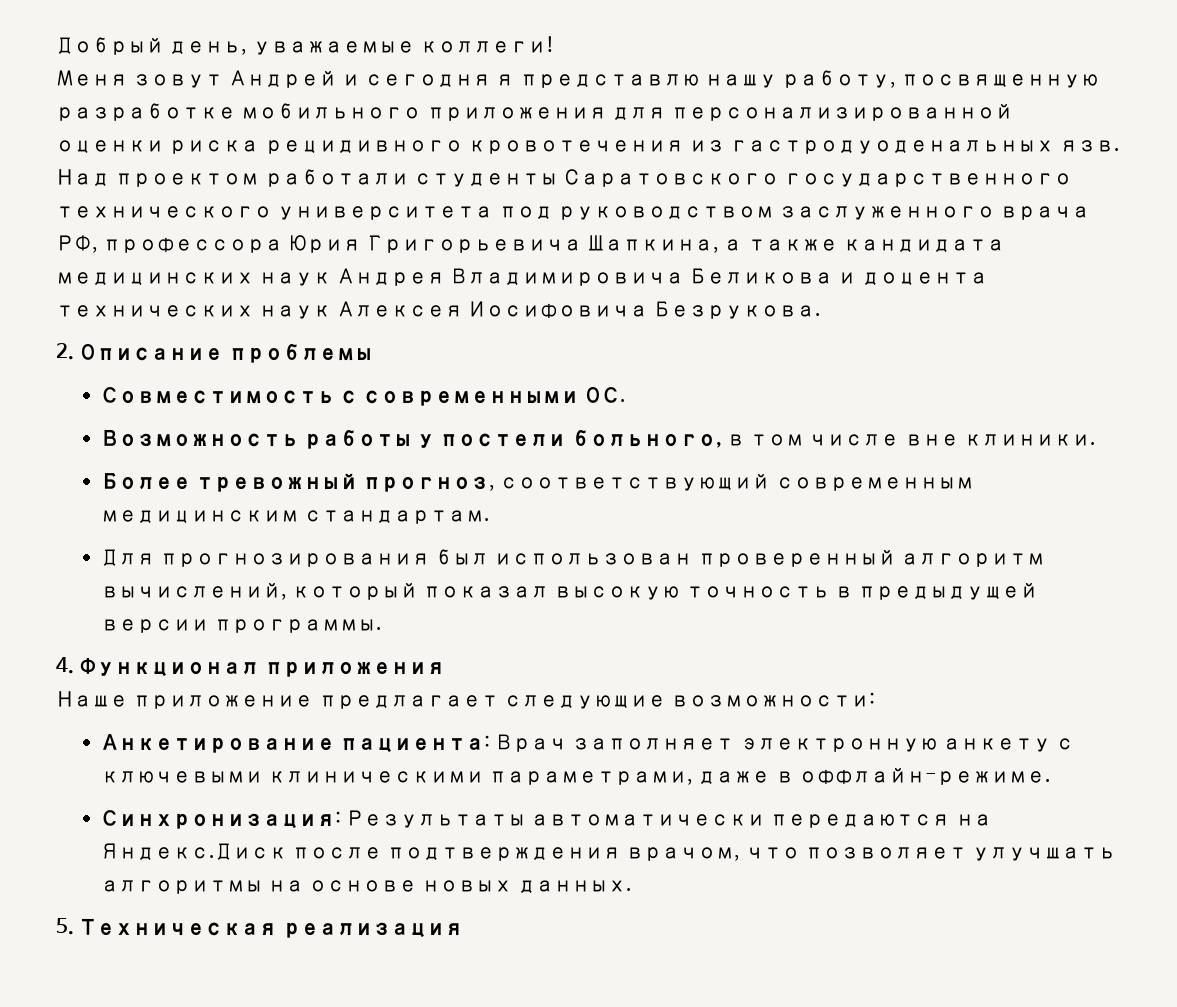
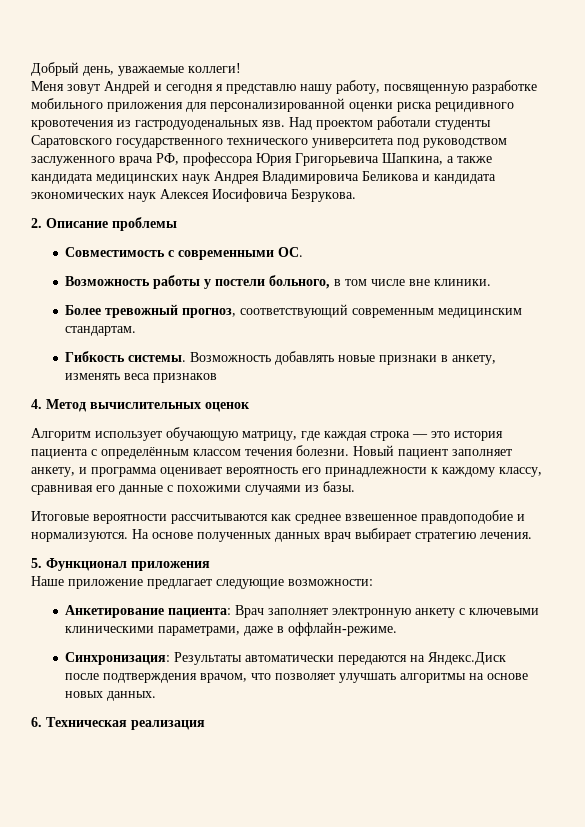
[861,272,988,286] [56,305,254,317] доцента технических -> [434,174,496,184] [31,192,124,199] кандидата экономических
[100,549,1045,567] [100,583,1039,600] [100,619,382,633] [56,657,74,674] Для прогнозирования был использован проверенный алгоритм вычислений, который показал высокую точность в предыдущей версии программы. // 4. -> [65,351,497,365] [65,373,218,383] [31,399,250,412] [31,427,503,441] [31,445,512,459] [31,467,542,477] [31,481,355,495] [31,510,525,524] [31,528,532,542] [31,558,42,568] Гибкость системы. Возможность добавлять новые признаки в анкету, изменять веса признаков // 4. Метод вычислительных оценок // Алгоритм использует обучающую матрицу, где каждая строка — это история пациента с определённым классом течения болезни. Новый пациент заполняет анкету, и программа оценивает вероятность его принадлежности к каждому классу, сравнивая его данные с похожими случаями из базы. // Итоговые вероятности рассчитываются как среднее взвешенное правдоподобие и нормализуются. На основе полученных данных врач выбирает стратегию лечения. // 5.
[56,918,74,935] 5. -> [31,717,42,727] 6.

